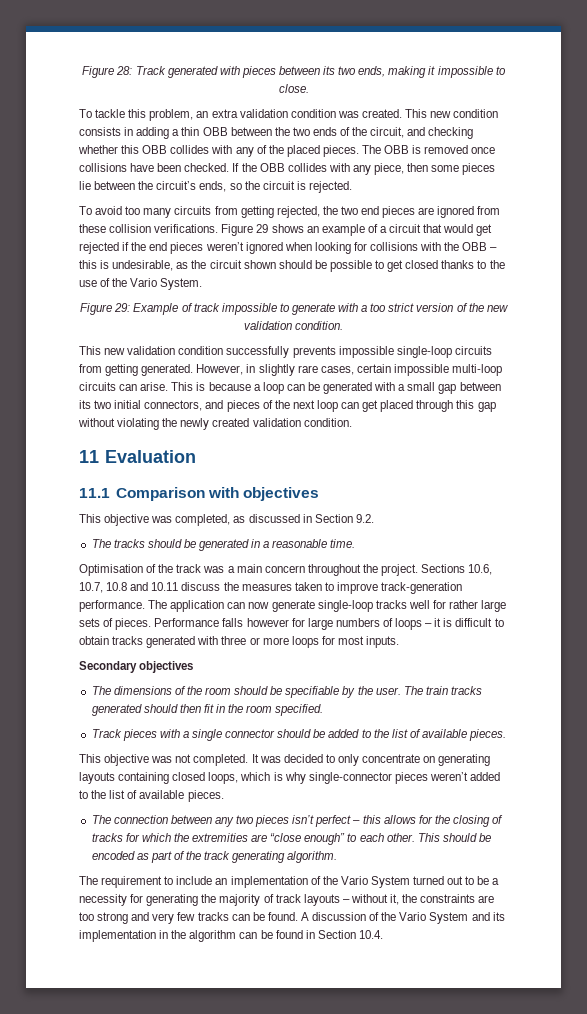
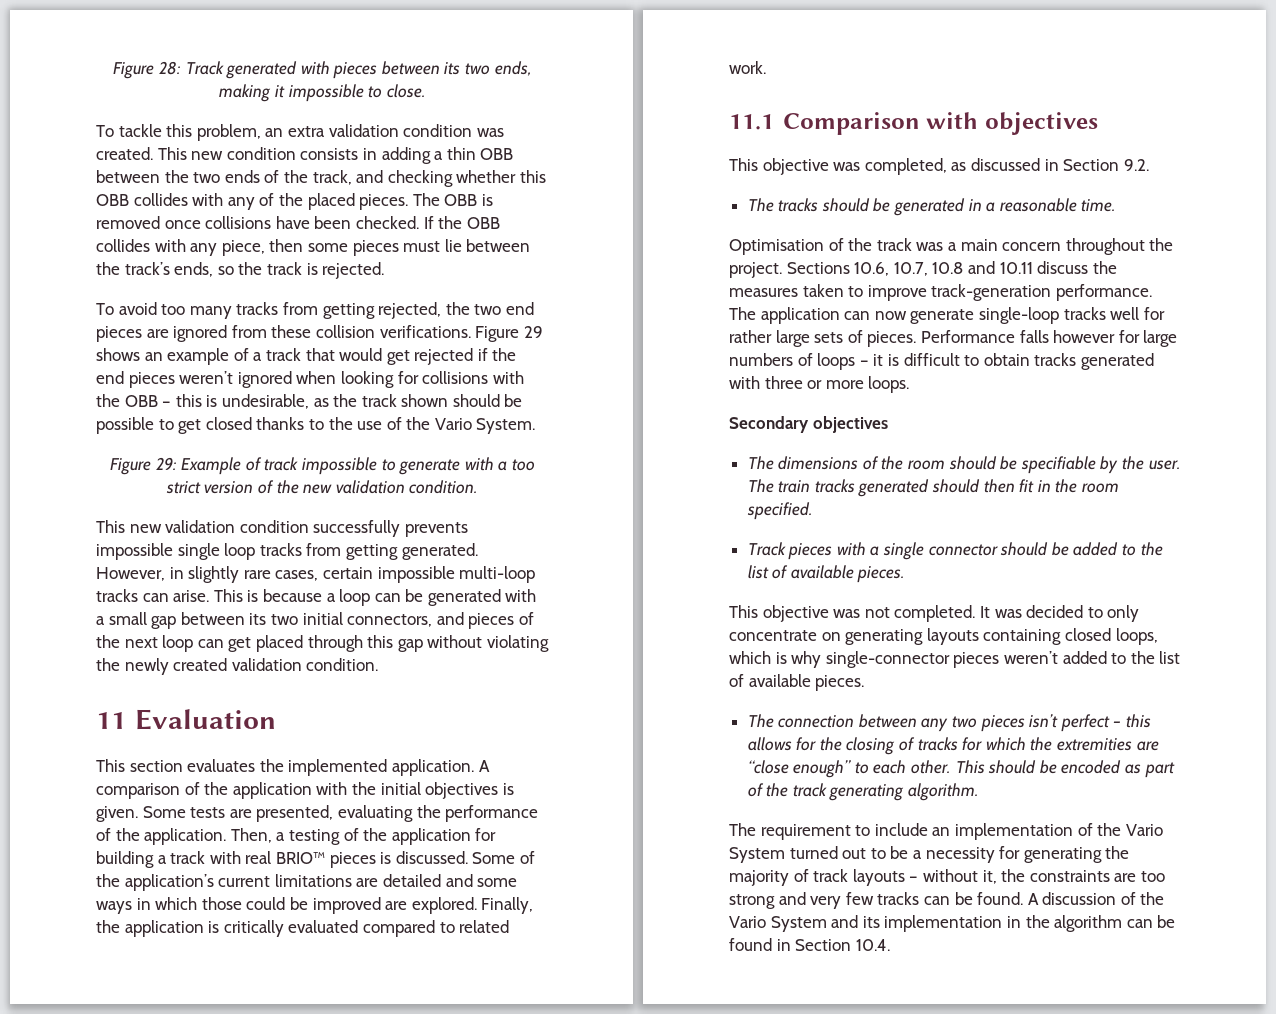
[370,127,405,138] circuit, -> [312,170,352,185] track,
(496, 169) none -> [403,241,441,252] must
[156,181,197,190] circuit’s -> [124,262,170,275] track’s
[262,181,295,190] circuit -> [266,262,302,275] track
[174,206,212,215] circuits -> [236,302,279,315] tracks
[389,224,422,233] circuit -> [265,348,301,361] track
[209,260,242,269] circuit -> [361,394,397,407] track
[396,346,492,358] single-loop circuits -> [177,543,302,560] single loop tracks
[79,382,116,391] circuits -> [96,589,138,602] tracks
(196, 456) none -> [96,759,490,776] [96,782,514,799] [96,805,539,822] [96,828,497,845] [96,851,535,868] [96,874,518,891] [96,897,534,914] [96,920,510,937] [729,61,766,74] // This section evaluates the implemented application. A comparison of the application with the initial objectives is given. Some tests are presented, evaluating the performance of the application. Then, a testing of the application for building a track with real BRIO™ pieces is discussed. Some of the application’s current limitations are detailed and some ways in which those could be improved are explored. Finally, the application is critically evaluated compared to related work.
[291,636,400,648] loops for most inputs. -> [868,376,910,393] loops.

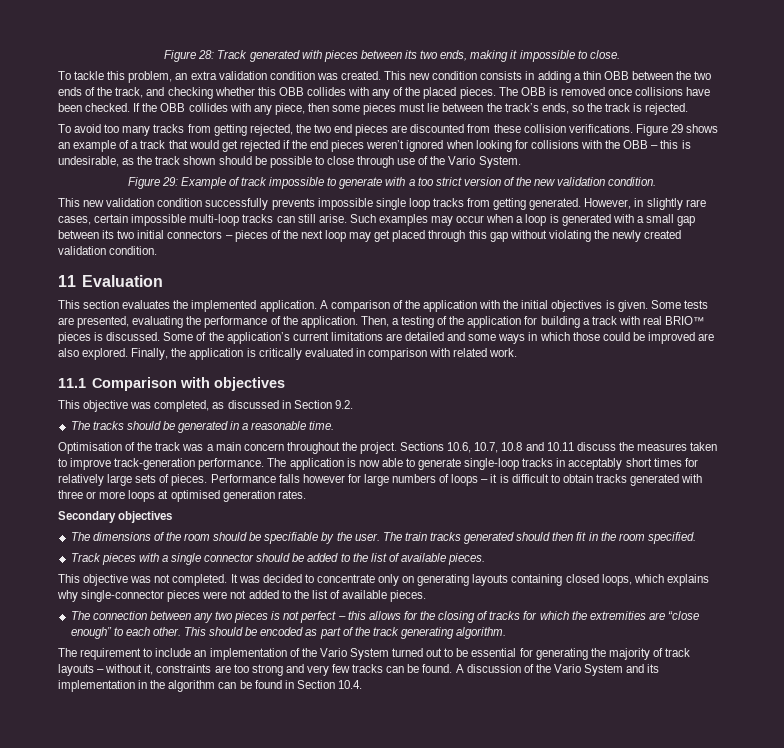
[173,325,228,342] ignored -> [410,124,465,133] discounted
[178,417,353,434] get closed thanks to the -> [326,156,395,168] close through
[173,589,424,606] arise. This is because a loop can be -> [297,214,559,226] still arise. Such examples may occur when a loop is
[347,612,464,627] connectors, and -> [167,230,233,239] connectors –
[197,639,224,648] can -> [349,232,372,242] may
(408, 905) none -> [58,348,79,357] also
[362,920,455,937] compared to -> [355,348,451,360] in comparison with
[844,307,1165,324] [729,330,772,343] can now generate single-loop tracks well for rather -> [346,458,698,470] [58,474,104,486] is now able to generate single-loop tracks in acceptably short times for relatively
[868,376,910,393] loops. -> [128,490,306,502] loops at optimised generation rates.
[1107,605,1140,622] [729,630,817,641] only concentrate -> [316,574,400,586] concentrate only
[775,652,787,664] is -> [666,574,709,586] explains
[1003,651,1058,664] weren’t -> [202,590,247,599] were not
[1029,714,1059,728] isn’t -> [271,611,300,620] is not
[912,847,995,863] a necessity -> [471,648,517,657] essential
[1001,869,1026,882] the -> (154, 669) none

